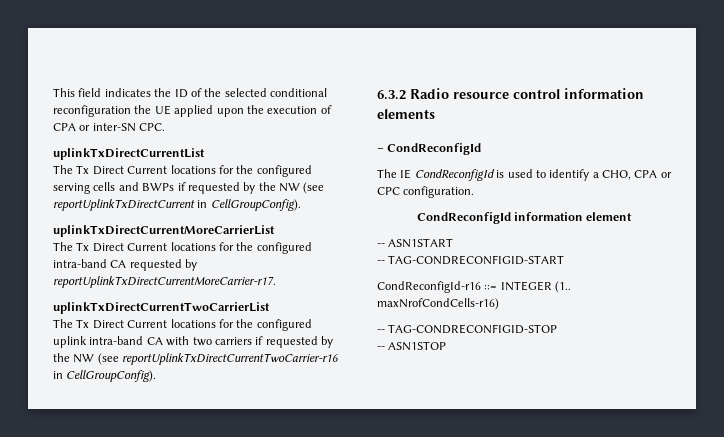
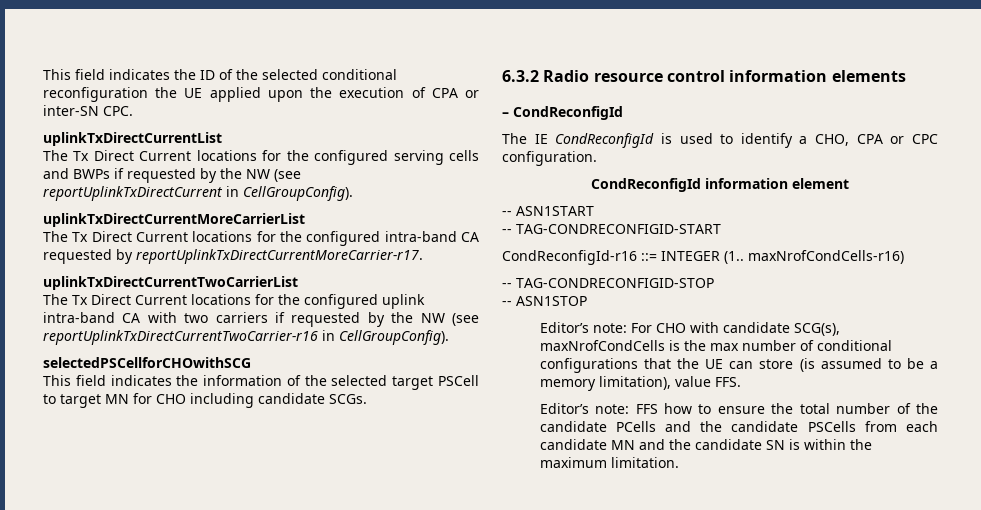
(157, 376) none -> [43,357,251,368] [43,375,479,390] [43,393,367,408] // selectedPSCellforCHOwithSCG // This field indicates the information of the selected target PSCell to target MN for CHO including candidate SCGs.
(447, 346) none -> [539,322,840,336] [539,340,892,351] [539,358,938,373] [539,376,741,391] [539,403,938,414] [539,421,939,432] [539,439,872,450] [539,457,679,468] // Editor’s note: For CHO with candidate SCG(s), maxNrofCondCells is the max number of conditional configurations that the UE can store (is assumed to be a memory limitation), value FFS. // Editor’s note: FFS how to ensure the total number of the candidate PCells and the candidate PSCells from each candidate MN and the candidate SN is within the maximum limitation.

